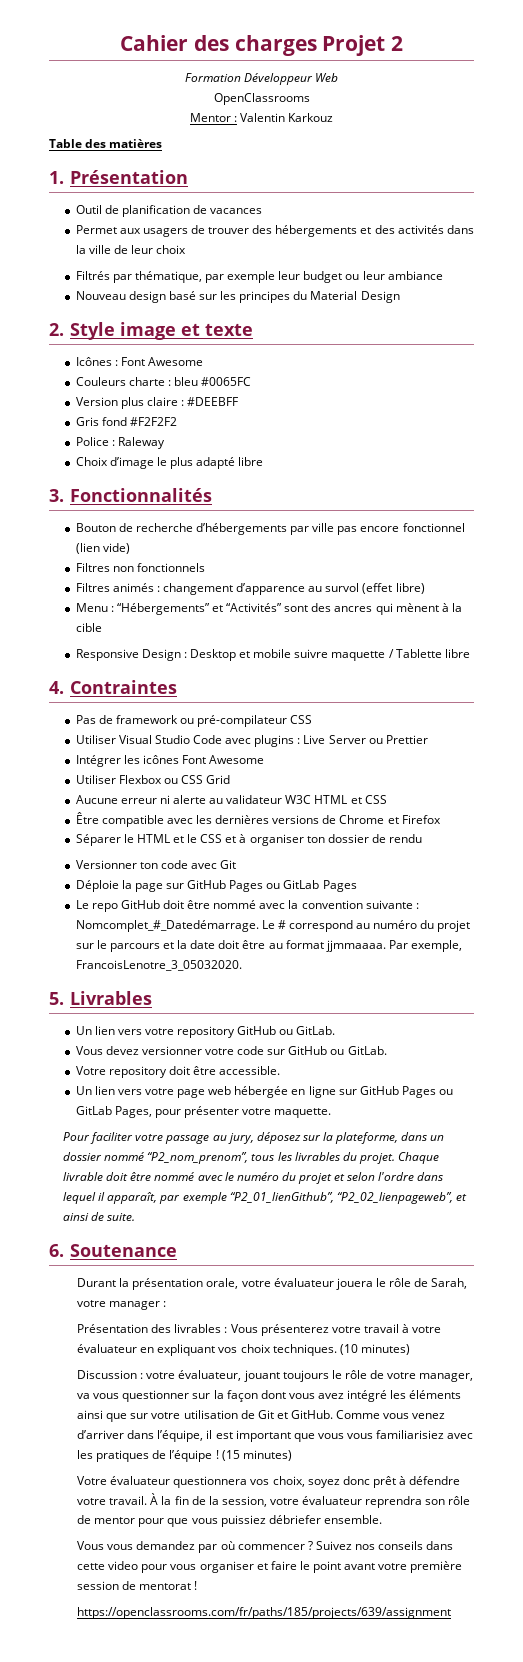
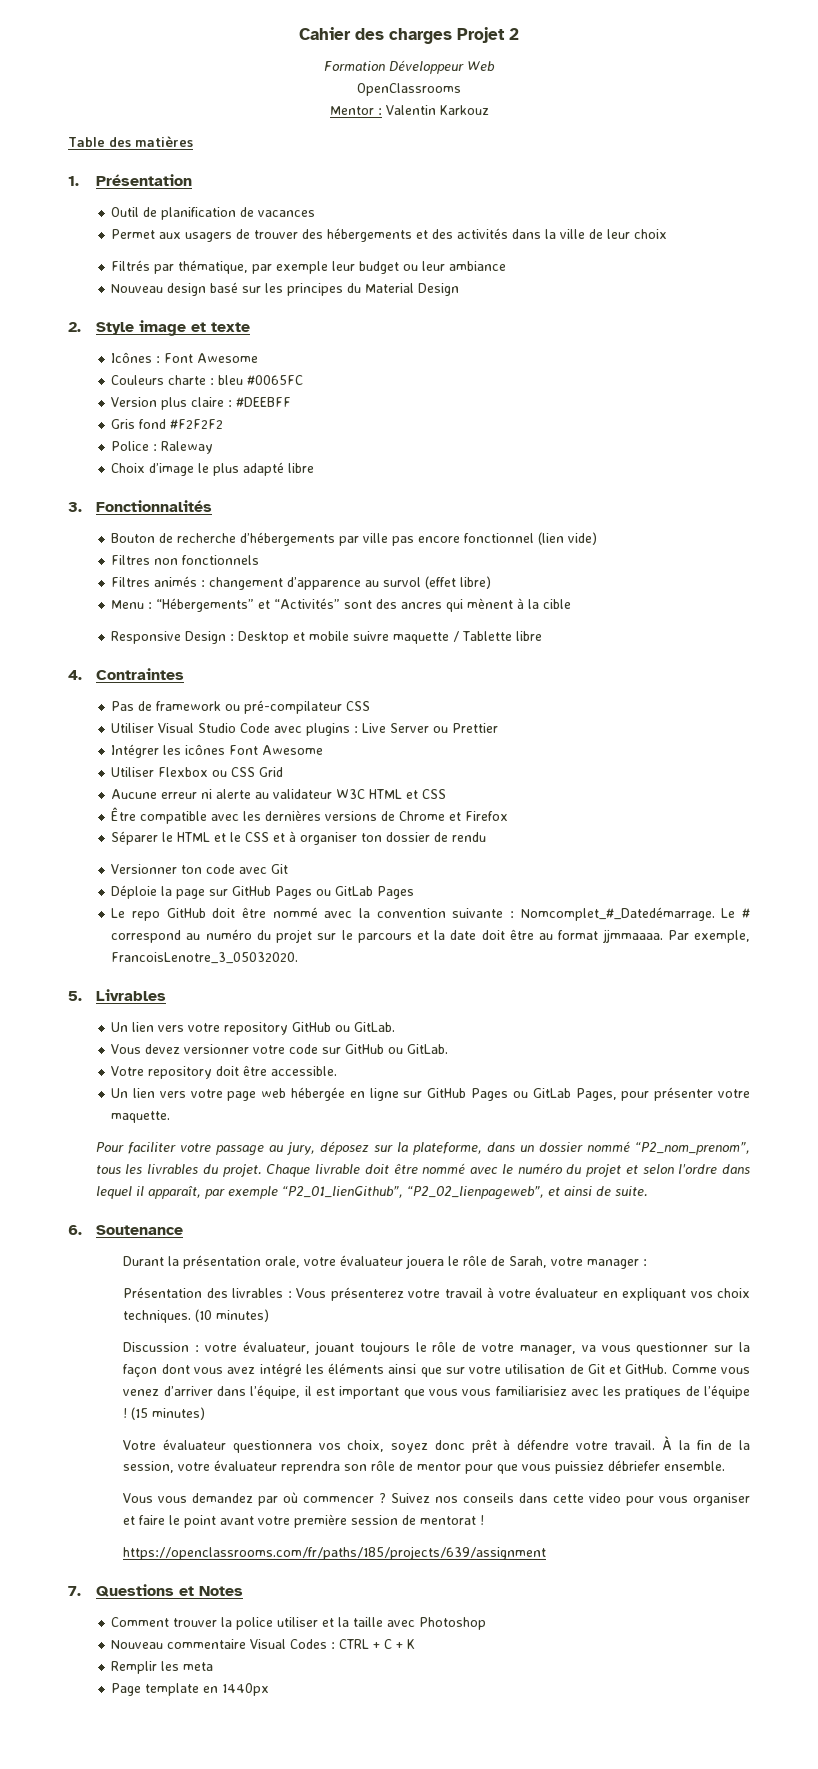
(452, 1613) none -> [68,1584,243,1597] [111,1617,487,1630] [111,1639,416,1649] [111,1661,214,1674] [111,1683,270,1696] // 7. Questions et Notes // Comment trouver la police utiliser et la taille avec Photoshop // Nouveau commentaire Visual Codes : CTRL + C + K // Remplir les meta // Page template en 1440px

